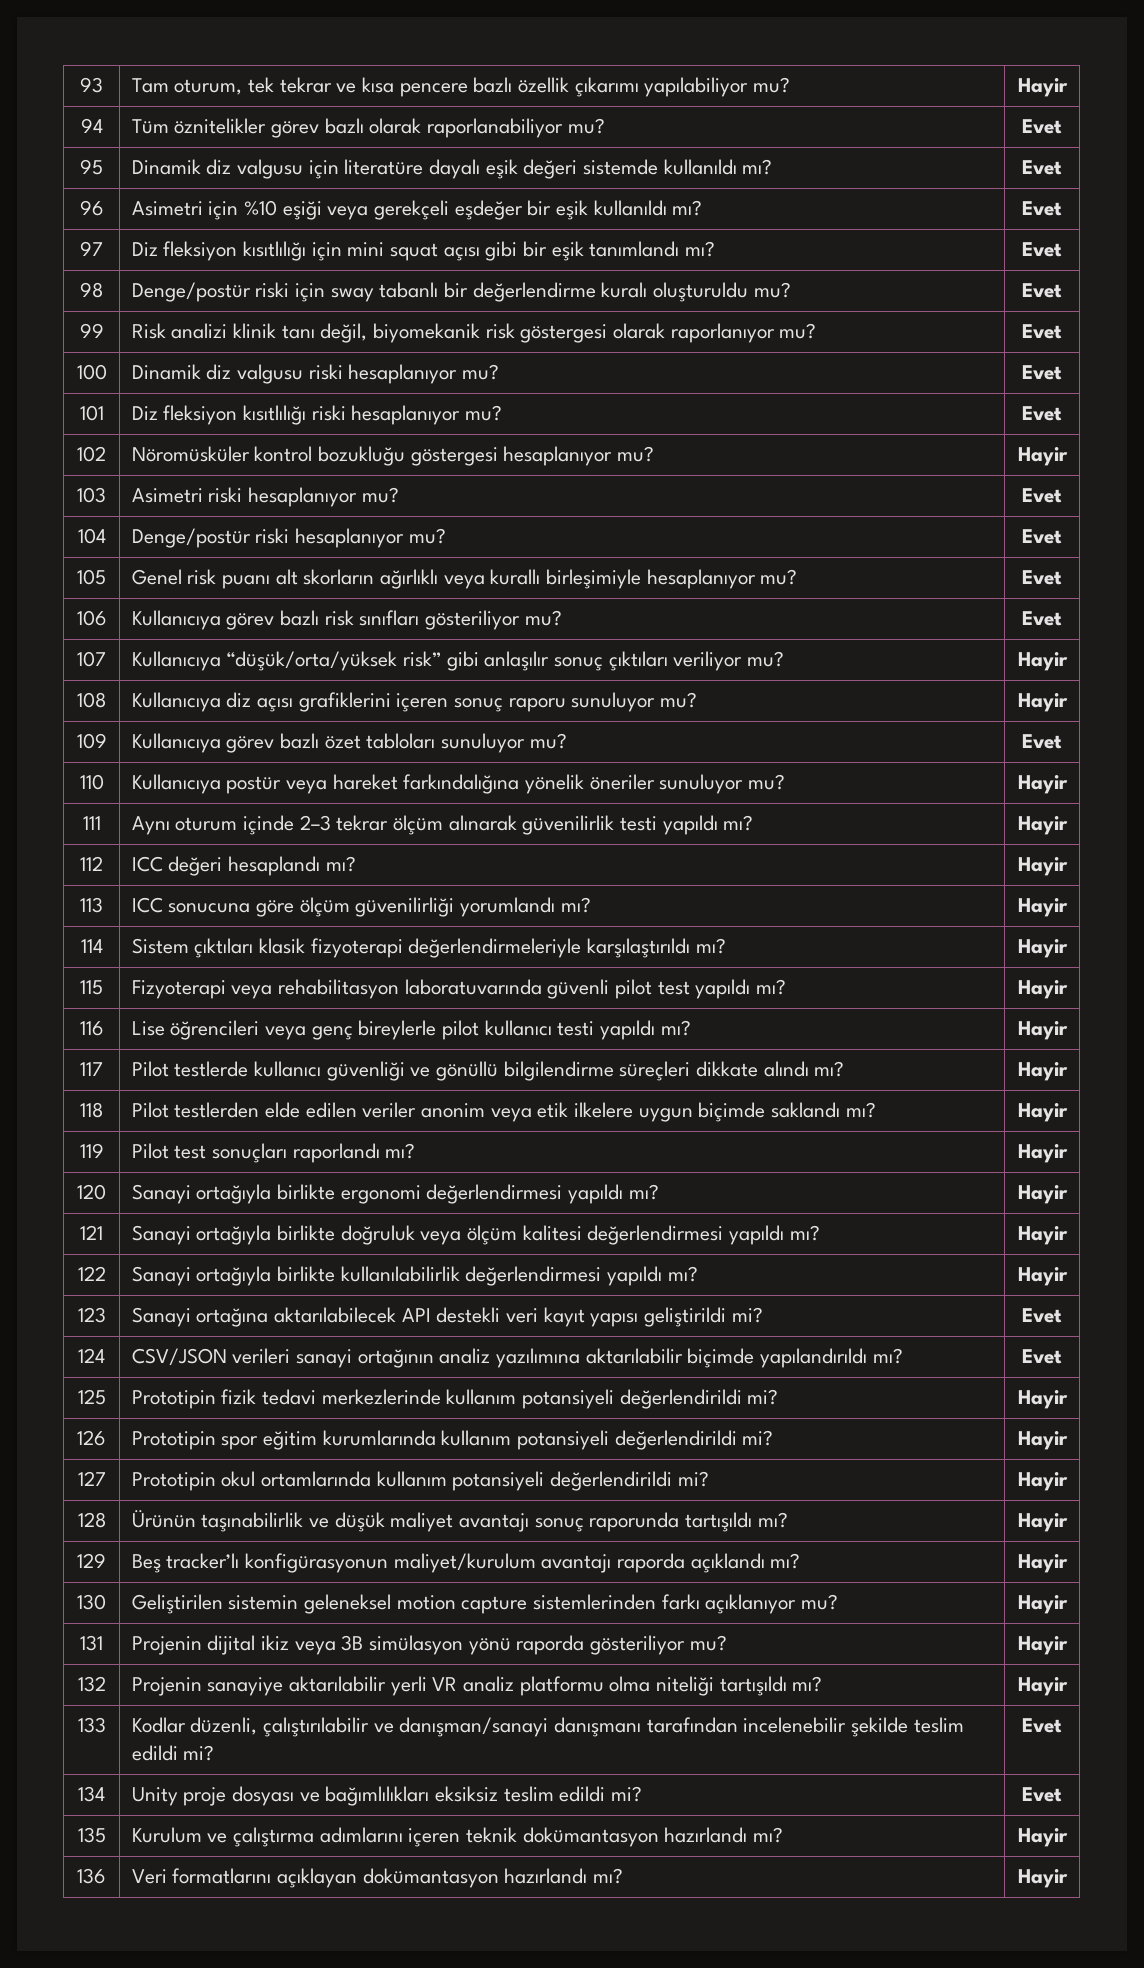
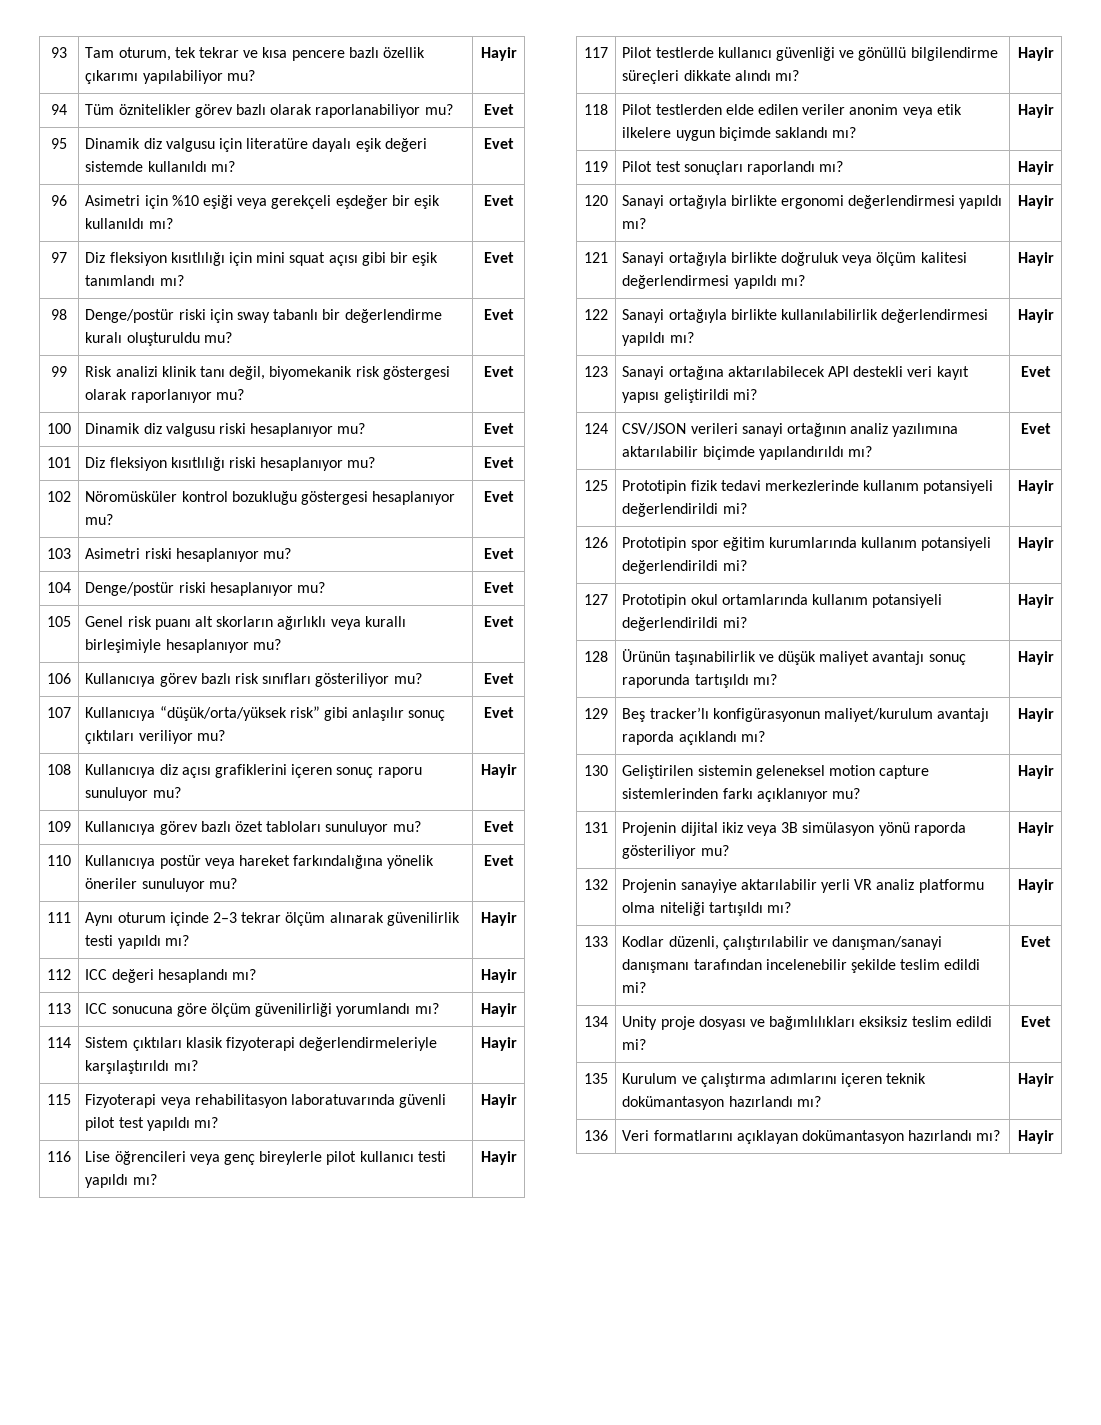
[1017,447,1068,466] Hayir -> [483,491,514,502] Evet
[1017,652,1068,671] Hayir -> [483,707,514,718] Evet
[1017,775,1068,794] Hayir -> [483,855,514,866] Evet

